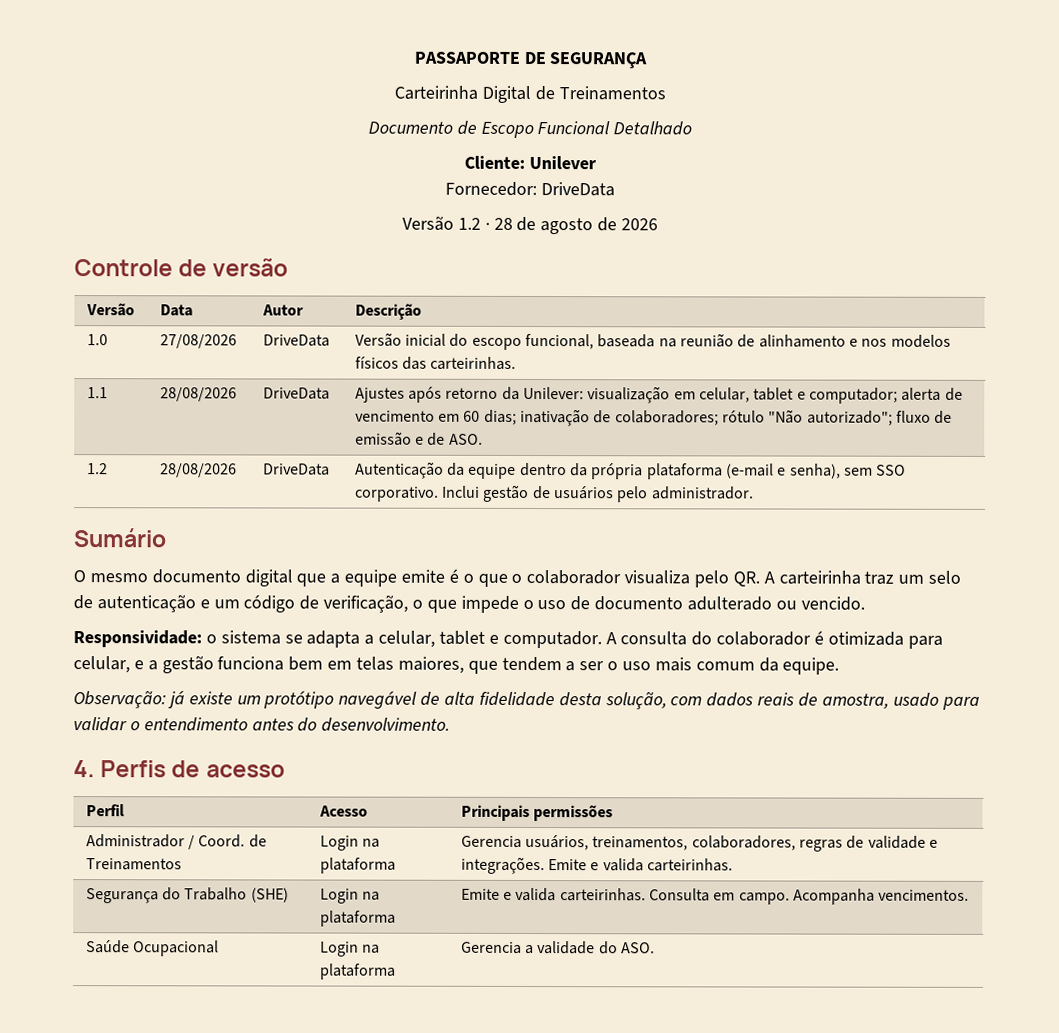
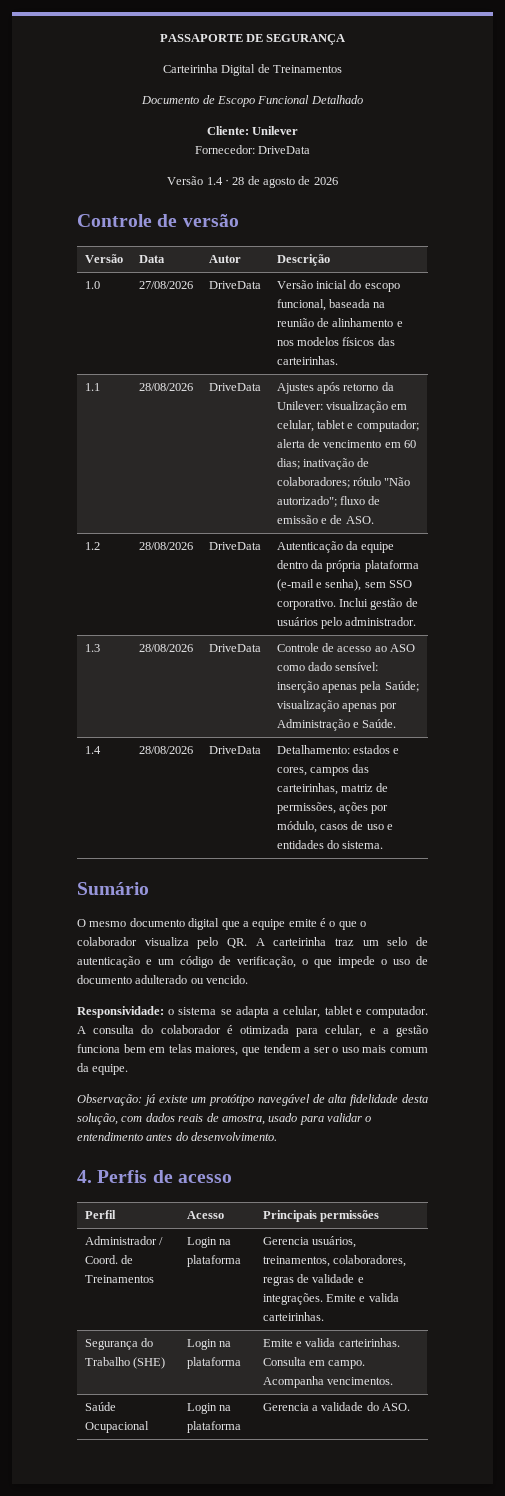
[457,217,481,230] 1.2 -> [206,177,223,185] 1.4
(754, 493) none -> [84,644,100,652] [138,644,193,652] [208,644,261,652] [276,643,416,652] [276,662,379,671] [276,681,419,693] [276,700,398,712] [276,719,397,731] [84,746,101,754] [138,746,193,754] [208,746,261,754] [276,745,400,754] [276,764,370,776] [276,783,389,795] [276,802,389,814] [276,821,394,833] [276,840,384,849] // 1.3 | 28/08/2026 | DriveData | Controle de acesso ao ASO como dado sensível: inserção apenas pela Saúde; visualização apenas por Administração e Saúde. // 1.4 | 28/08/2026 | DriveData | Detalhamento: estados e cores, campos das carteirinhas, matriz de permissões, ações por módulo, casos de uso e entidades do sistema.

